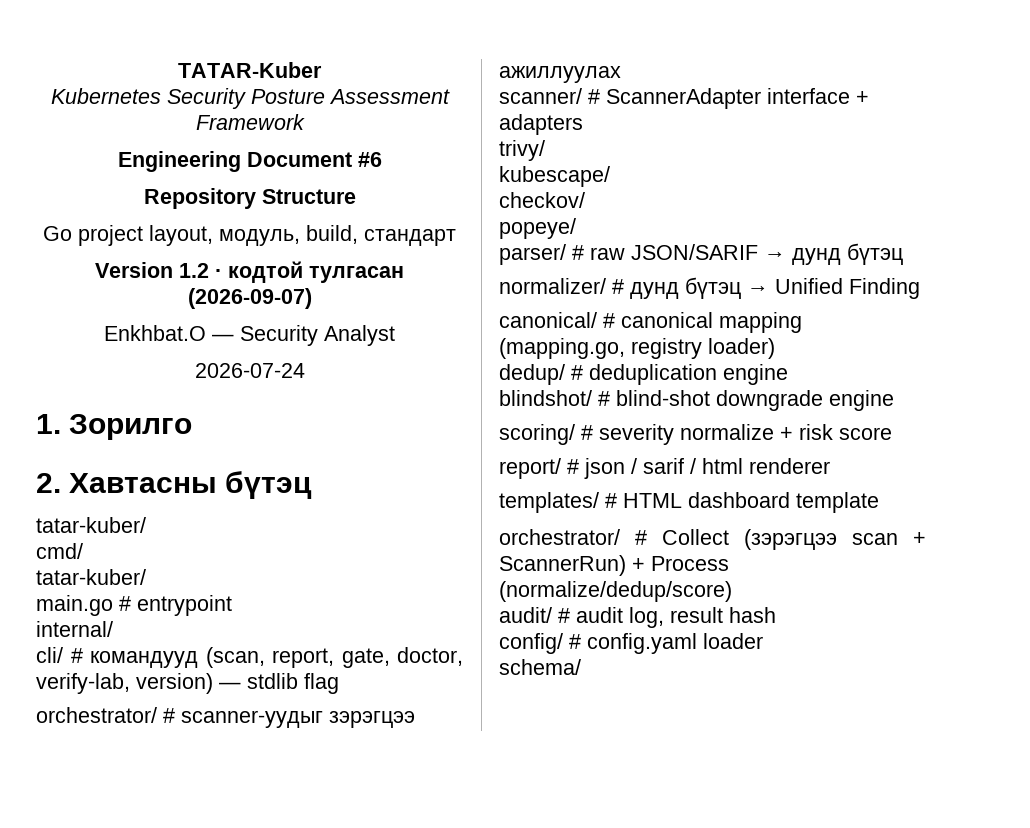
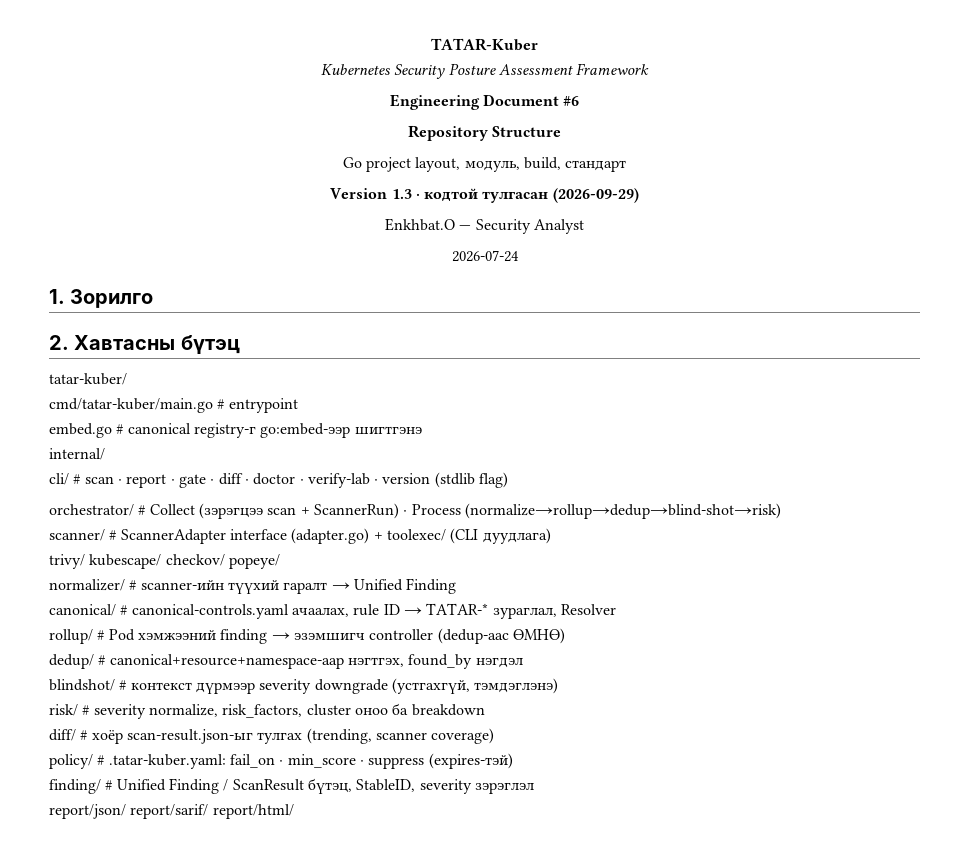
[179,263,209,278] 1.2 -> [391,189,412,199] 1.3
[187,288,312,309] (2026-09-07) -> [552,188,639,203] (2026-09-29)
[36,543,83,559] [36,569,146,585] [36,595,113,616] cmd/ // tatar-kuber/ // main.go -> [49,398,213,413] cmd/tatar-kuber/main.go
[36,621,113,637] [36,647,463,668] [36,673,339,694] [36,707,415,728] [499,66,621,83] [499,88,869,109] [499,114,583,135] [499,140,545,161] [499,166,610,187] [499,192,585,208] [499,218,576,239] [499,243,903,265] [499,277,920,299] [499,312,802,333] [499,338,775,359] [499,364,788,385] [499,390,894,411] [499,424,892,445] [499,458,830,479] [499,492,879,513] internal/ // cli/ # командууд (scan, report, gate, doctor, verify-lab, version) — stdlib flag // orchestrator/ # scanner-уудыг зэрэгцээ ажиллуулах // scanner/ # ScannerAdapter interface + adapters // trivy/ // kubescape/ // checkov/ // popeye/ // parser/ # raw JSON/SARIF → дунд бүтэц // normalizer/ # дунд бүтэц → Unified Finding // canonical/ # canonical mapping (mapping.go, registry loader) // dedup/ # deduplication engine // blindshot/ # blind-shot downgrade engine // scoring/ # severity normalize + risk score // report/ # json / sarif / html renderer // templates/ # HTML dashboard template -> [49,423,422,438] [49,448,105,460] [49,472,509,488] embed.go # canonical registry-г go:embed-ээр шигтгэнэ // internal/ // cli/ # scan · report · gate · diff · doctor · verify-lab · version (stdlib flag)
[632,556,729,571] [499,581,732,602] [499,607,776,628] [499,633,763,654] [499,659,581,675] + Process (normalize/dedup/score) // audit/ # audit log, result hash // config/ # config.yaml loader // schema/ -> [403,503,781,519] [49,528,551,544] [49,554,280,569] [49,578,457,594] [49,603,616,619] [49,628,565,644] [49,654,523,669] [49,678,559,694] [49,703,485,719] [49,728,495,744] [49,753,513,769] [49,778,534,794] [49,804,294,819] · Process (normalize→rollup→dedup→blind-shot→risk) // scanner/ # ScannerAdapter interface (adapter.go) + toolexec/ (CLI дуудлага) // trivy/ kubescape/ checkov/ popeye/ // normalizer/ # scanner-ийн түүхий гаралт → Unified Finding // canonical/ # canonical-controls.yaml ачаалах, rule ID → TATAR-* зураглал, Resolver // rollup/ # Pod хэмжээний finding → эзэмшигч controller (dedup-аас ӨМНӨ) // dedup/ # canonical+resource+namespace-аар нэгтгэх, found_by нэгдэл // blindshot/ # контекст дүрмээр severity downgrade (устгахгүй, тэмдэглэнэ) // risk/ # severity normalize, risk_factors, cluster оноо ба breakdown // diff/ # хоёр scan-result.json-ыг тулгах (trending, scanner coverage) // policy/ # .tatar-kuber.yaml: fail_on · min_score · suppress (expires-тэй) // finding/ # Unified Finding / ScanResult бүтэц, StableID, severity зэрэглэл // report/json/ report/sarif/ report/html/

